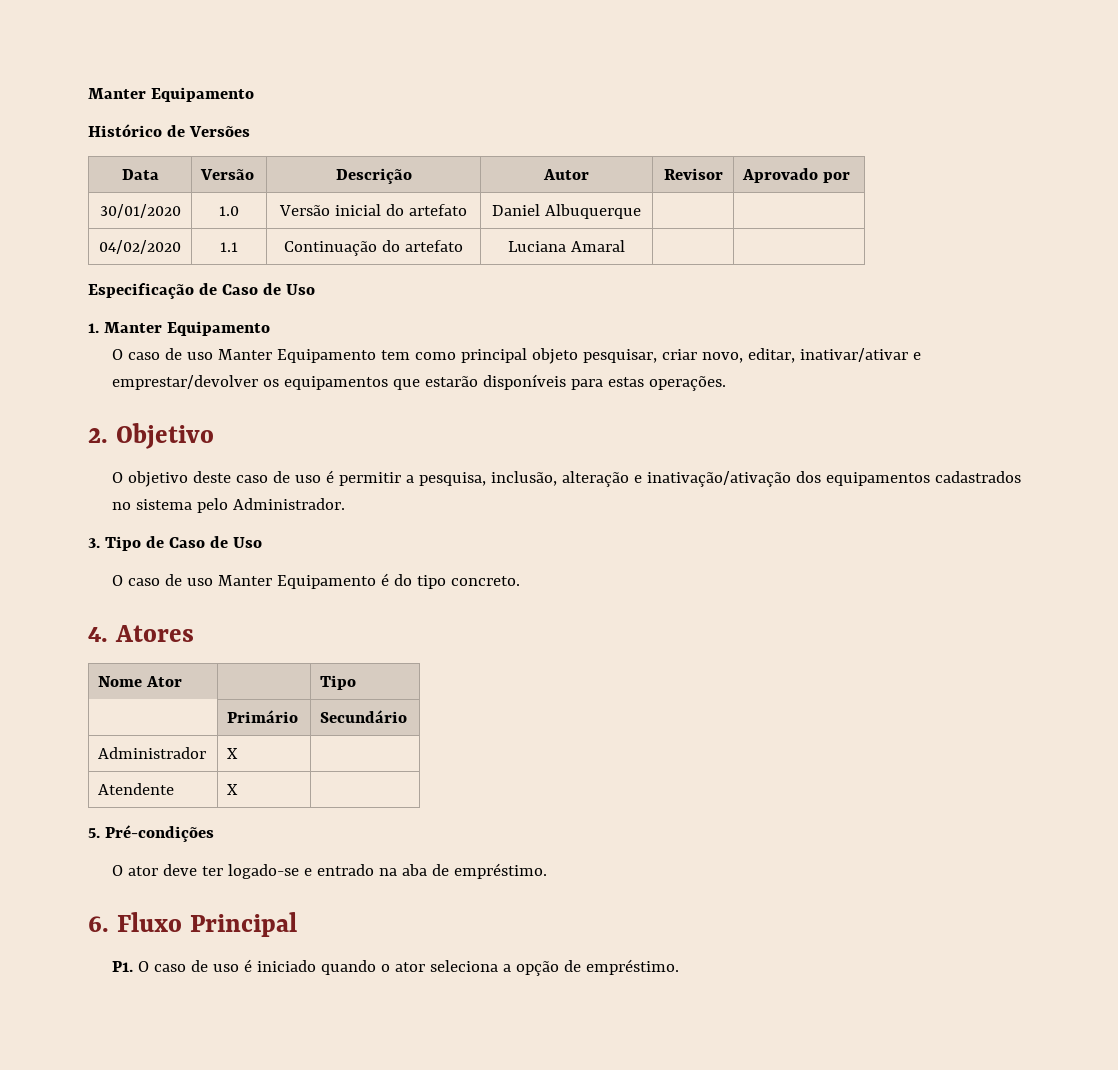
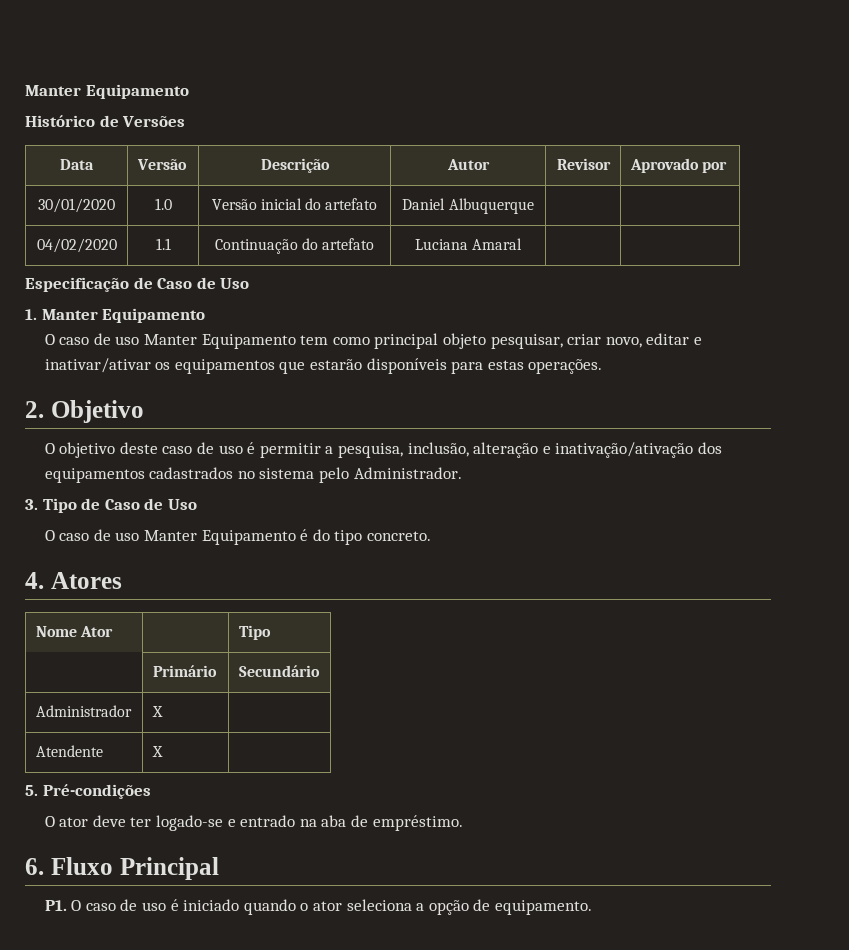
[747,348,921,363] [111,375,258,390] editar, inativar/ativar e emprestar/devolver -> [646,333,702,345] [44,358,151,373] editar e inativar/ativar
[585,959,679,975] empréstimo. -> [494,900,592,915] equipamento.

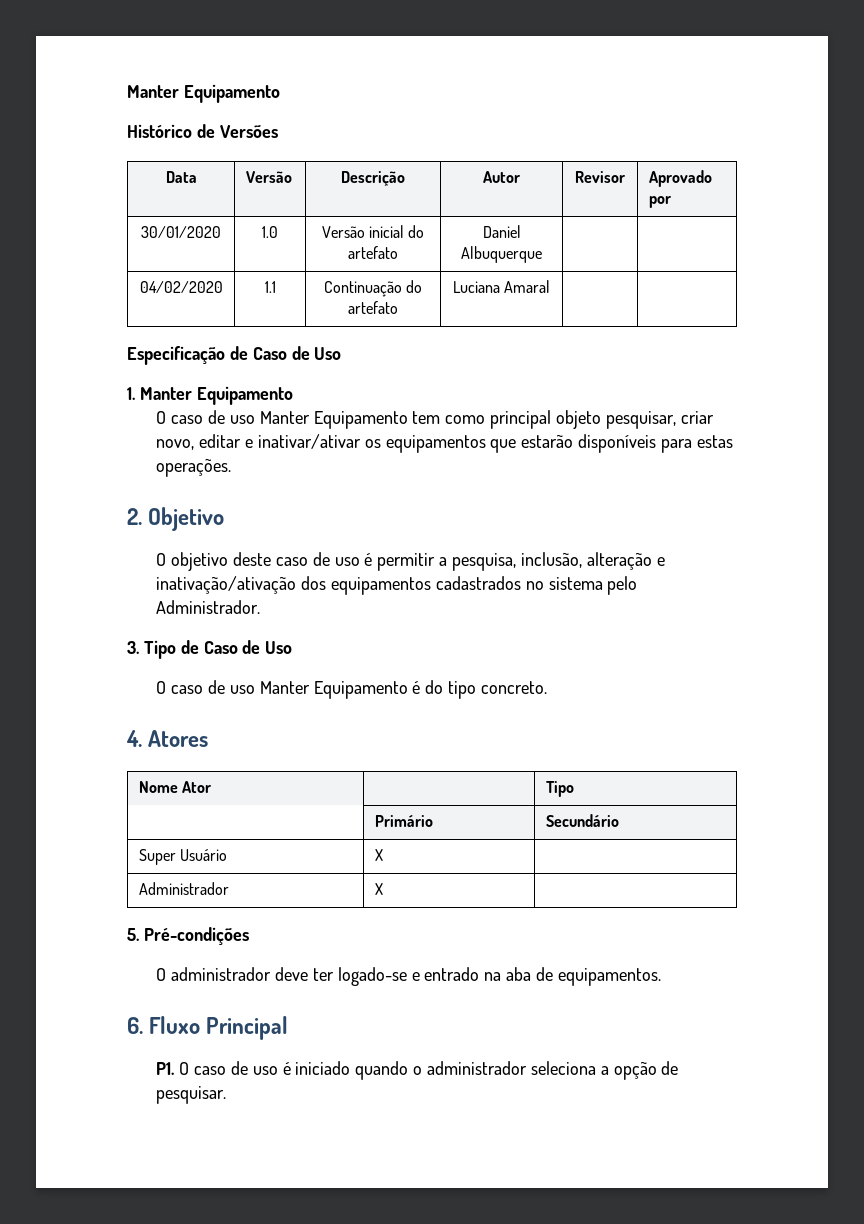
[35,705,132,717] [151,706,163,717] [35,745,103,757] Administrador | X | // Atendente -> [138,849,228,865] [374,849,383,861] [138,882,229,895] Super Usuário | X | // Administrador
[59,817,89,827] ator -> [171,967,272,981] administrador
[372,815,463,831] empréstimo. -> [557,968,661,986] equipamentos.
[313,901,343,911] ator -> [427,1061,528,1075] administrador
[494,900,592,915] equipamento. -> [156,1086,227,1104] pesquisar.

